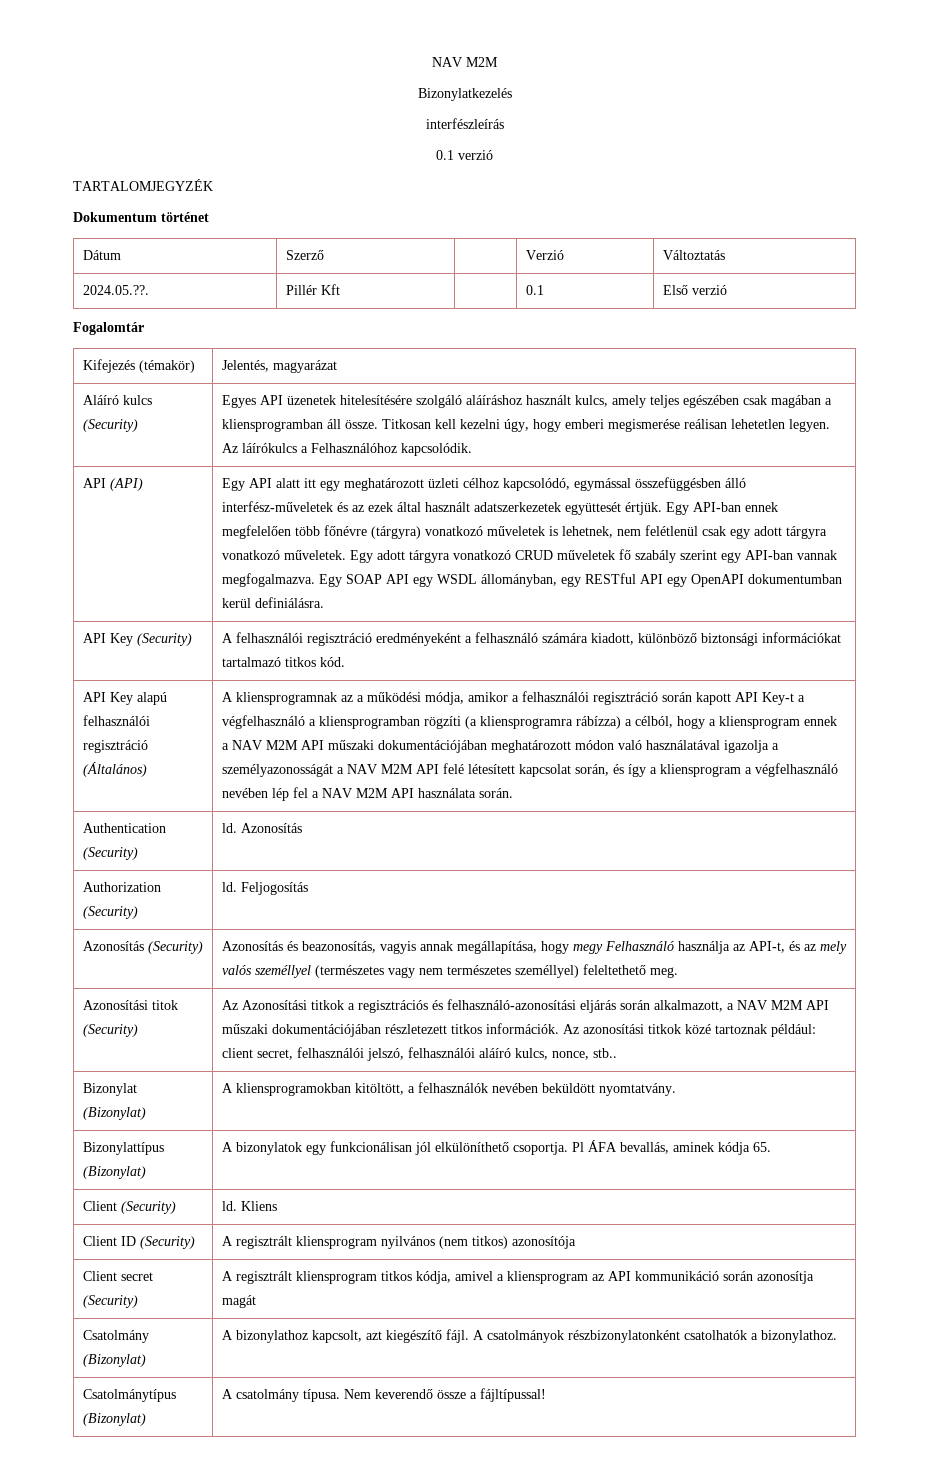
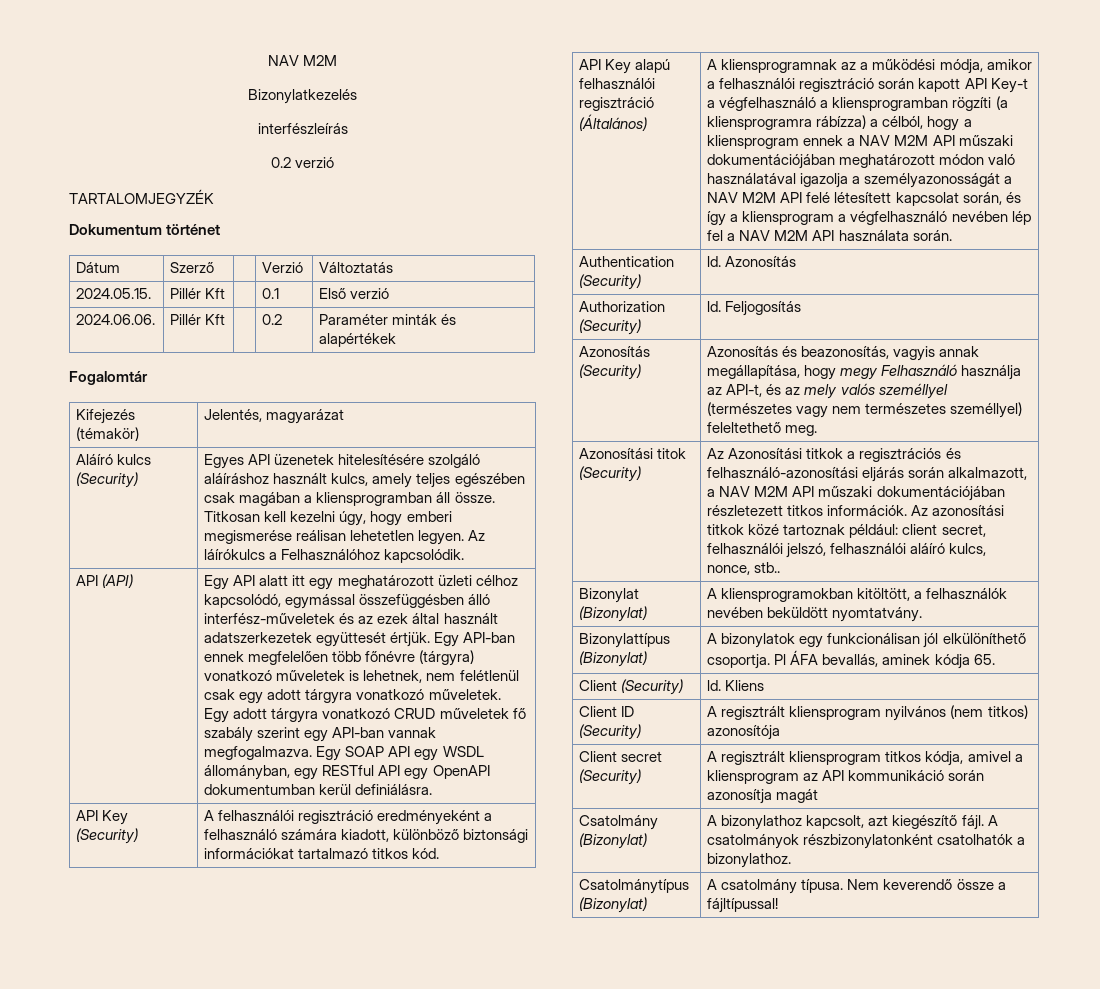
[436,150,454,160] 0.1 -> [270,157,291,168] 0.2
[82,285,149,295] 2024.05.??. -> [76,288,152,299] 2024.05.15.
(727, 290) none -> [76,314,156,325] [170,314,226,325] [262,314,283,325] [319,314,457,325] [319,333,397,347] // 2024.06.06. | Pillér Kft | | 0.2 | Paraméter minták és alapértékek

